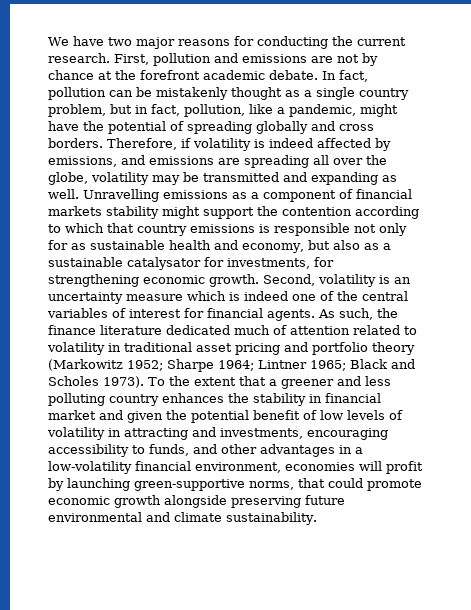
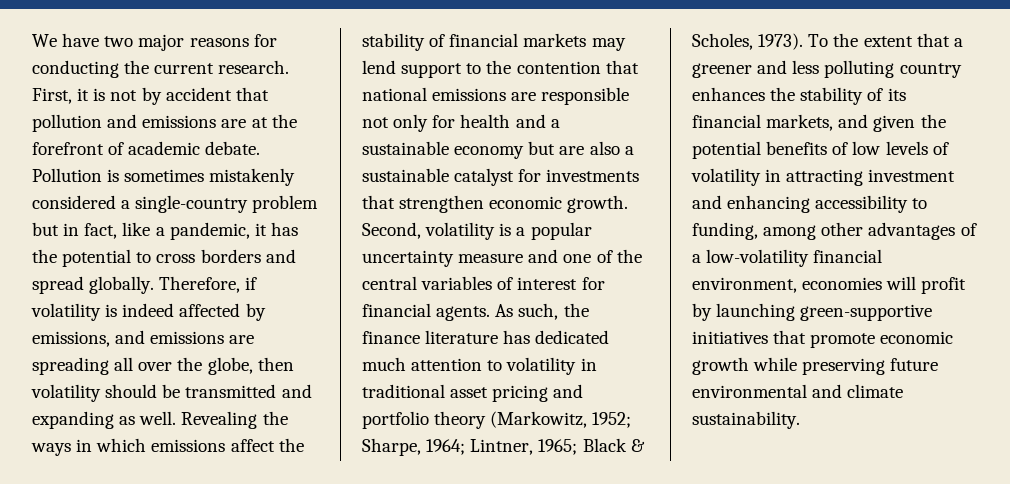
(149, 59) none -> [77,87,269,105] it is not by accident that
[337,53,378,66] [48,70,94,80] not by chance -> (247, 123) none
(200, 75) none -> [108,142,125,155] of
[322,70,368,82] [48,87,409,100] [48,104,106,117] In fact, pollution can be mistakenly thought as a single country problem, -> [32,168,296,186] [32,195,319,213] Pollution is sometimes mistakenly considered a single-country problem
[184,104,245,117] pollution, -> (118, 231) none
[360,104,398,117] [48,121,374,134] [48,138,103,148] might have the potential of spreading globally and cross borders. -> [254,222,298,236] [32,249,296,267] [32,276,155,294] it has the potential to cross borders and spread globally.
[91,172,180,185] volatility may -> [257,357,294,371] [31,384,158,402] then volatility should
[83,189,412,202] [48,206,419,219] [48,223,407,236] [48,240,391,253] [48,257,334,270] [48,274,139,287] Unravelling emissions as a component of financial markets stability might support the contention according to which that country emissions is responsible not only for as sustainable health and economy, but also as a sustainable catalysator for investments, for strengthening -> [181,411,288,429] [31,438,304,456] [362,33,626,51] [362,60,639,78] [362,87,630,105] [362,114,560,132] [362,141,634,159] [362,168,640,186] [362,195,485,213] Revealing the ways in which emissions affect the stability of financial markets may lend support to the contention that national emissions are responsible not only for health and a sustainable economy but are also a sustainable catalyst for investments that strengthen
[394,277,411,284] [48,291,288,304] an uncertainty measure which is indeed -> [516,222,592,240] [362,249,559,267] a popular uncertainty measure and
(162, 330) none -> [503,330,531,344] has
[273,325,400,335] of attention related -> [411,358,483,371] attention
[48,359,415,372] [48,376,99,386] (Markowitz 1952; Sharpe 1964; Lintner 1965; Black and Scholes -> [490,411,632,428] [362,438,645,456] [692,33,753,50] (Markowitz, 1952; Sharpe, 1964; Lintner, 1965; Black & Scholes,
[309,393,381,403] [48,410,96,420] in financial market -> [867,88,906,101] [692,114,834,131] of its financial markets,
[253,410,300,420] benefit -> [766,141,828,155] benefits
[192,427,388,440] [48,444,217,457] and investments, encouraging accessibility to funds, and -> [868,169,956,182] [692,195,928,213] [692,222,817,240] investment and enhancing accessibility to funding, among
[339,445,352,454] in -> [960,223,977,236] of
[249,478,363,490] norms, that could -> [692,330,807,344] initiatives that
[164,495,227,508] alongside -> [753,357,798,371] while

